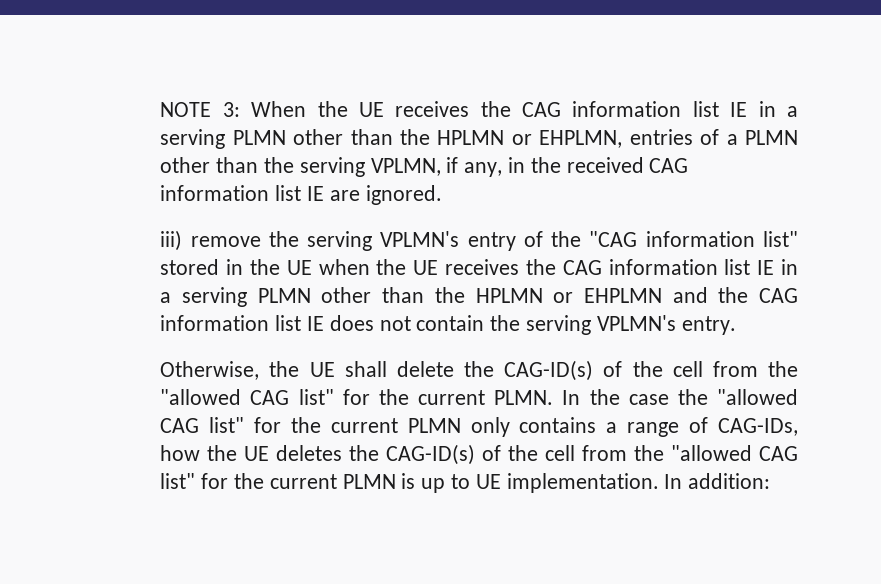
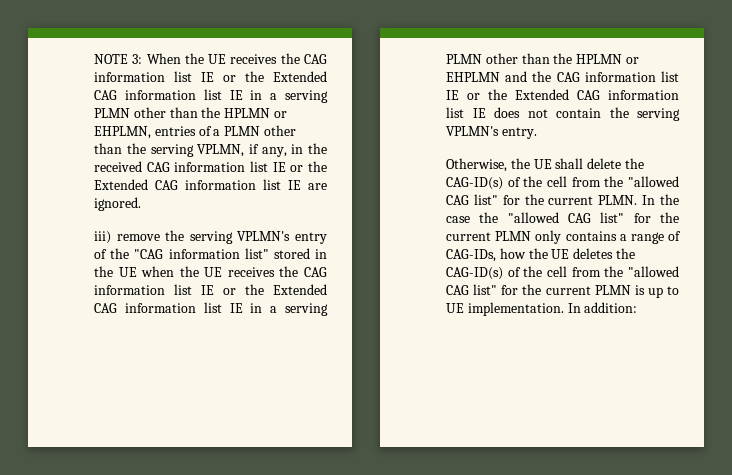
(748, 109) none -> [223,71,327,82] [94,89,243,100] or the Extended CAG information list IE
(324, 193) none -> [290,161,327,172] [94,179,302,190] or the Extended CAG information list IE
(775, 267) none -> [223,284,327,295] [94,302,243,313] or the Extended CAG information list IE
(324, 323) none -> [467,89,679,100] [446,107,486,118] or the Extended CAG information list IE

